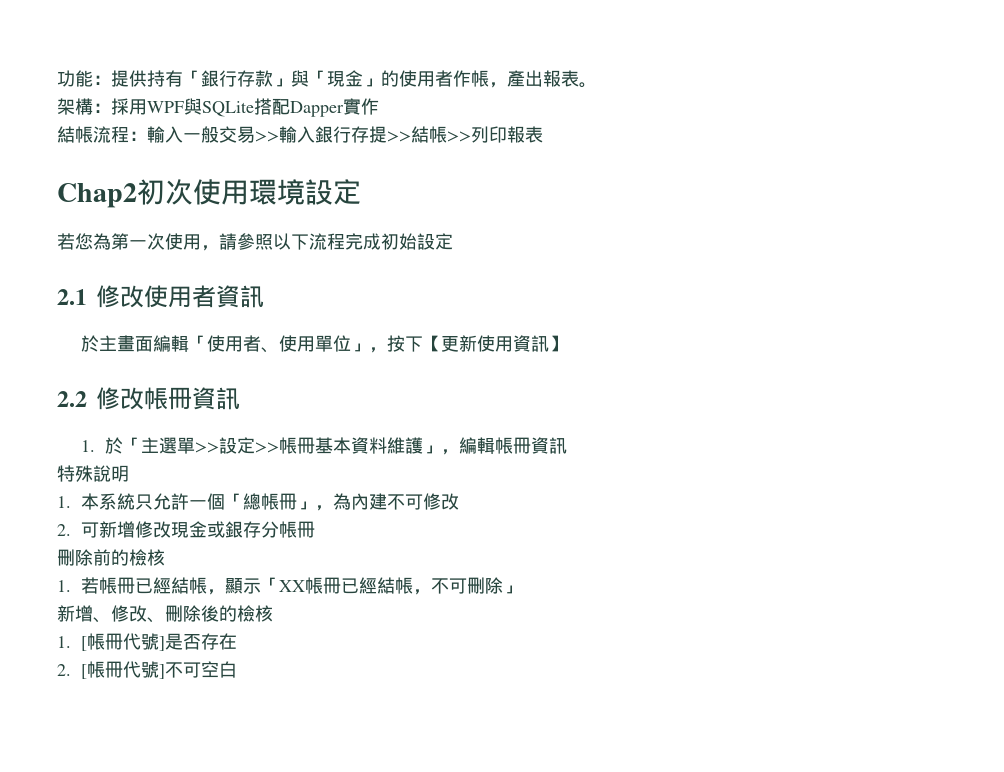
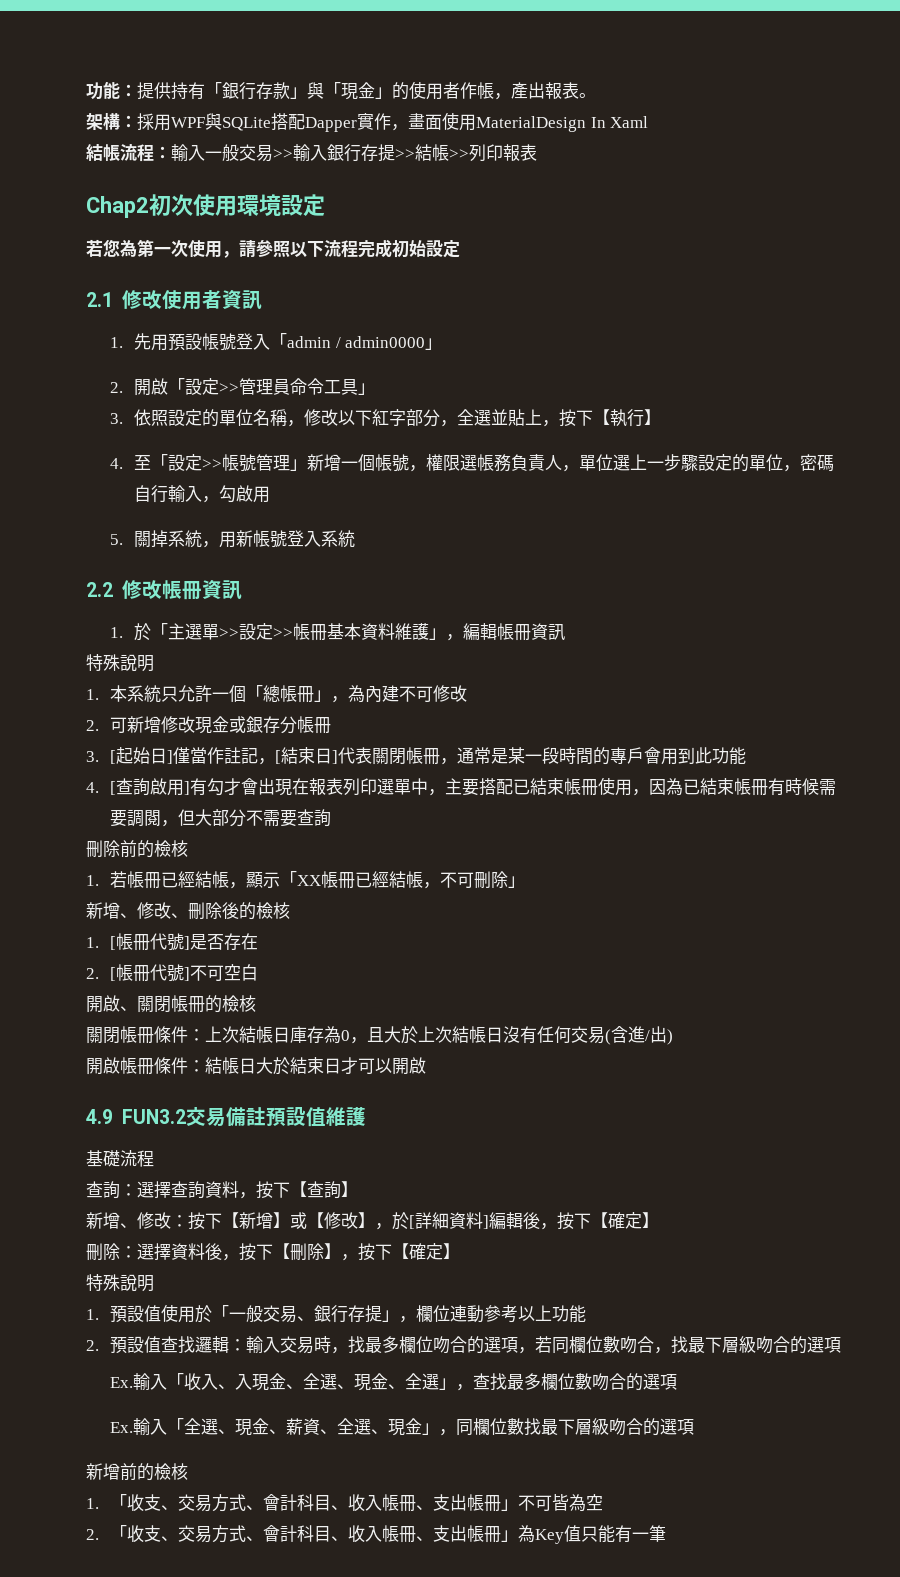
(379, 106) none -> [391,112,649,132] ，畫面使用MaterialDesign In Xaml
[80,335,567,353] 於主畫面編輯「使用者、使用單位」，按下【更新使用資訊】 -> [110,333,443,351] [110,378,376,396] [110,409,662,427] [110,454,835,472] [134,485,271,503] [110,530,356,548] 1.先用預設帳號登入「admin / admin0000」 // 2.開啟「設定>>管理員命令工具」 // 3.依照設定的單位名稱，修改以下紅字部分，全選並貼上，按下【執行】 // 4.至「設定>>帳號管理」新增一個帳號，權限選帳務負責人，單位選上一步驟設定的單位，密碼自行輸入，勾啟用 // 5.關掉系統，用新帳號登入系統
(315, 529) none -> [86,747,747,765] [86,777,837,796] [110,809,332,827] // 3. [起始日]僅當作註記，[結束日]代表關閉帳冊，通常是某一段時間的專戶會用到此功能 // 4. [查詢啟用]有勾才會出現在報表列印選單中，主要搭配已結束帳冊使用，因為已結束帳冊有時候需要調閱，但大部分不需要查詢
(237, 669) none -> [86,995,256,1013] [86,1026,673,1045] [86,1057,426,1075] [86,1107,366,1127] [86,1150,154,1167] [86,1181,358,1199] [86,1212,659,1230] [86,1243,460,1261] [86,1274,154,1292] [86,1304,587,1323] [86,1336,842,1354] [110,1373,678,1391] [110,1418,695,1436] [86,1463,188,1481] [86,1494,604,1512] [86,1525,667,1544] // 開啟、關閉帳冊的檢核 // 關閉帳冊條件：上次結帳日庫存為0，且大於上次結帳日沒有任何交易(含進/出) // 開啟帳冊條件：結帳日大於結束日才可以開啟 // 4.9 FUN3.2交易備註預設值維護 // 基礎流程 // 查詢：選擇查詢資料，按下【查詢】 // 新增、修改：按下【新增】或【修改】，於[詳細資料]編輯後，按下【確定】 // 刪除：選擇資料後，按下【刪除】，按下【確定】 // 特殊說明 // 1.預設值使用於「一般交易、銀行存提」，欄位連動參考以上功能 // 2.預設值查找邏輯：輸入交易時，找最多欄位吻合的選項，若同欄位數吻合，找最下層級吻合的選項 // Ex.輸入「收入、入現金、全選、現金、全選」，查找最多欄位數吻合的選項 // Ex.輸入「全選、現金、薪資、全選、現金」，同欄位數找最下層級吻合的選項 // 新增前的檢核 // 1.「收支、交易方式、會計科目、收入帳冊、支出帳冊」不可皆為空 // 2.「收支、交易方式、會計科目、收入帳冊、支出帳冊」為Key值只能有一筆

